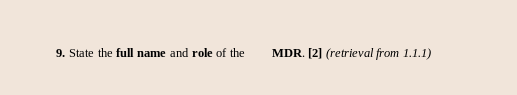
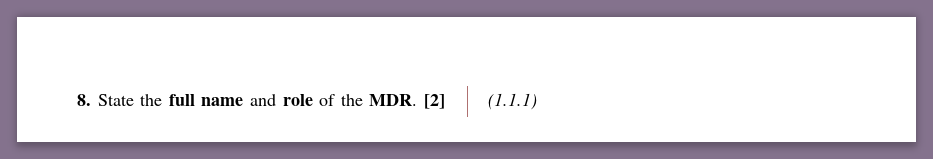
[56,49,65,57] 9. -> [77,94,91,106] 8.
[325,48,431,60] (retrieval from 1.1.1) -> [488,93,537,110] (1.1.1)

